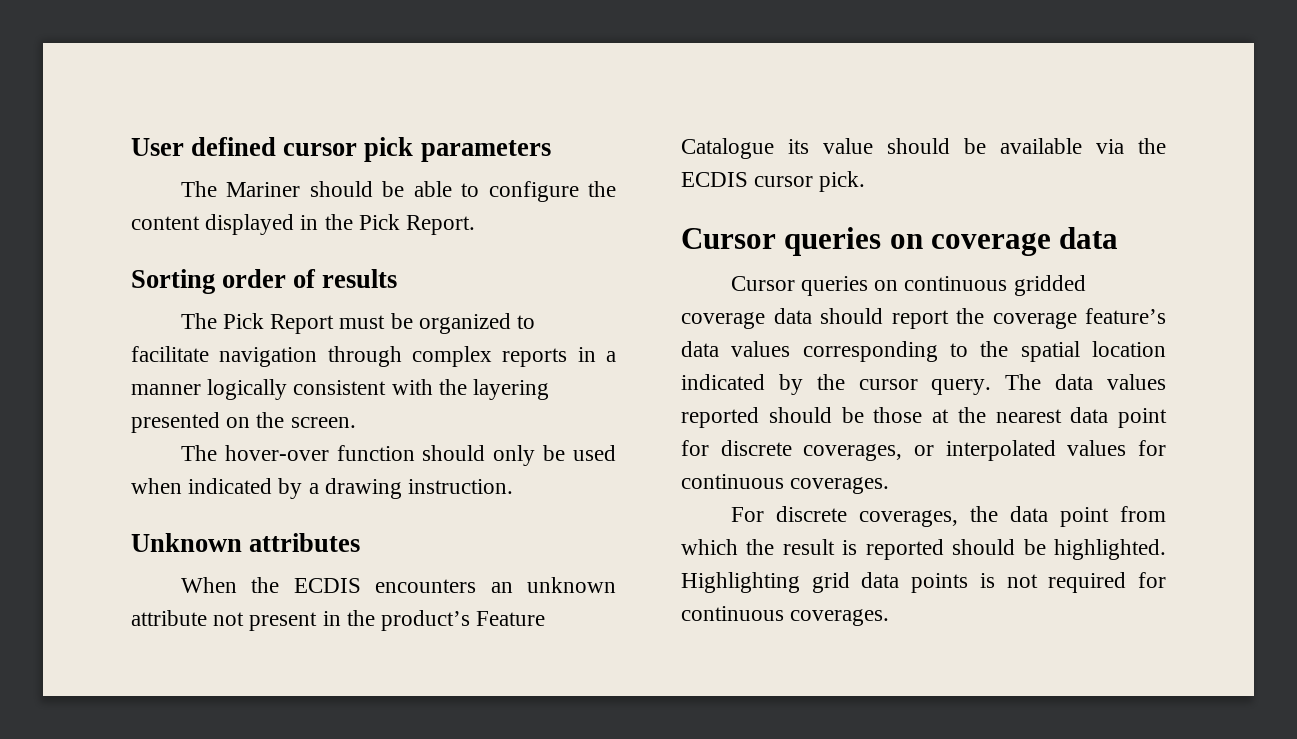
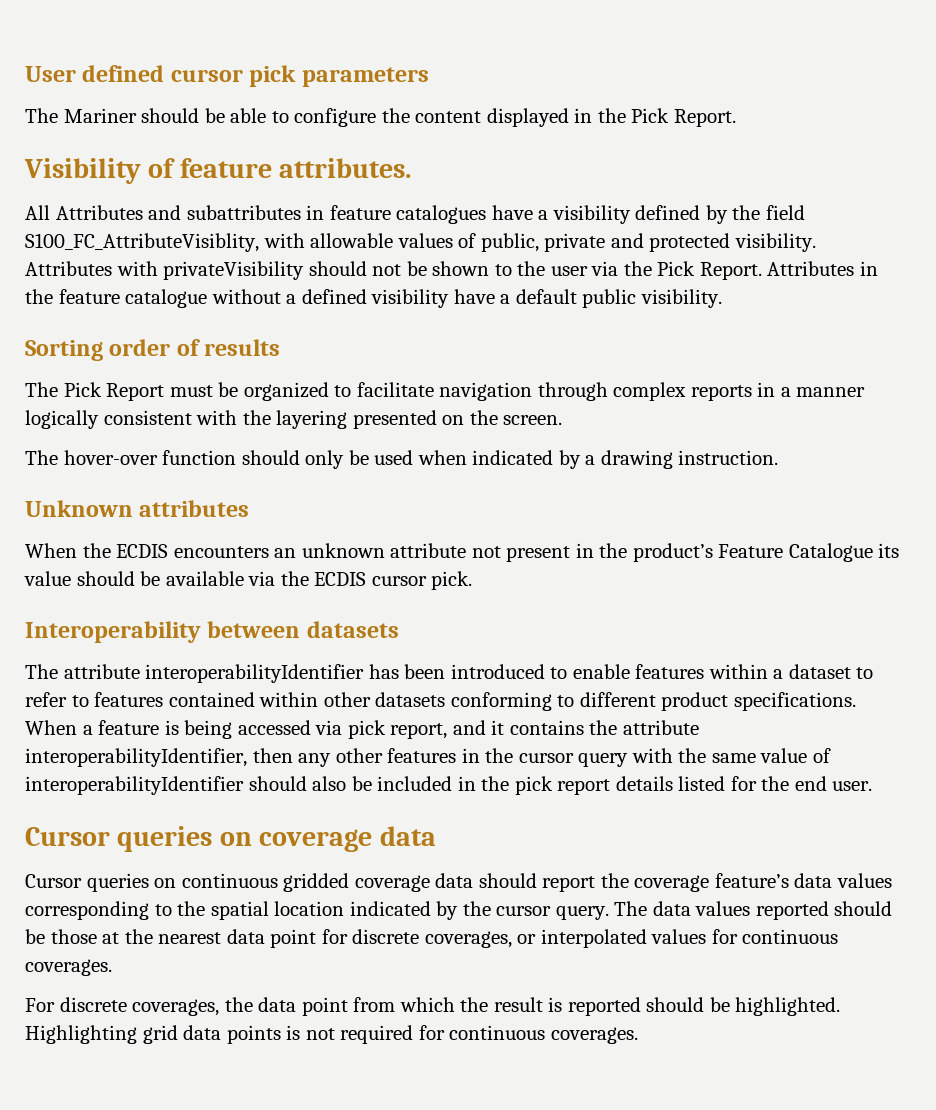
(476, 225) none -> [24,158,412,184] [25,205,805,224] [25,233,816,252] [25,261,879,280] [25,289,722,308] // Visibility of feature attributes. // All Attributes and subattributes in feature catalogues have a visibility defined by the field S100_FC_AttributeVisiblity, with allowable values of public, private and protected visibility. Attributes with privateVisibility should not be shown to the user via the Pick Report. Attributes in the feature catalogue without a defined visibility have a default public visibility.
(866, 181) none -> [25,621,399,643] [25,664,874,683] [25,692,856,711] [25,720,699,739] [25,748,831,767] [25,776,873,795] // Interoperability between datasets // The attribute interoperabilityIdentifier has been introduced to enable features within a dataset to refer to features contained within other datasets conforming to different product specifications. When a feature is being accessed via pick report, and it contains the attribute interoperabilityIdentifier, then any other features in the cursor query with the same value of interoperabilityIdentifier should also be included in the pick report details listed for the end user.

